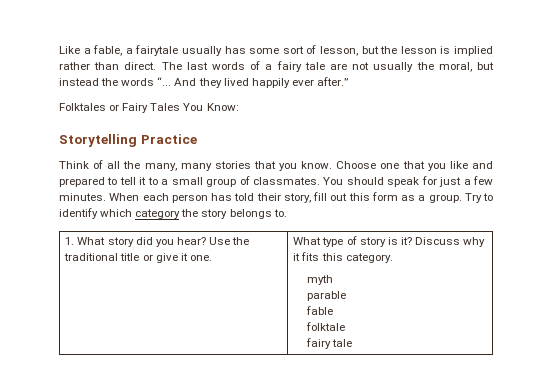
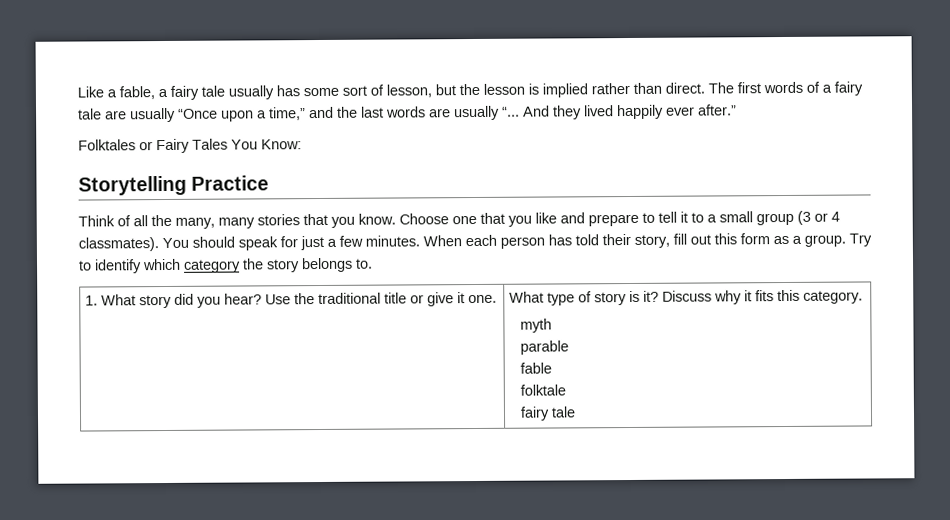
[135,45,179,56] fairytale -> [170,85,225,100] fairy tale
[186,62,208,70] last -> [737,82,761,94] first
[352,62,494,72] [59,78,155,86] not usually the moral, but instead the words -> [130,105,500,123] usually “Once upon a time,” and the last words are usually
[59,177,105,187] prepared -> [588,213,639,227] prepare
[239,176,320,185] of classmates. -> [797,210,840,225] [78,237,159,252] (3 or 4 classmates).

